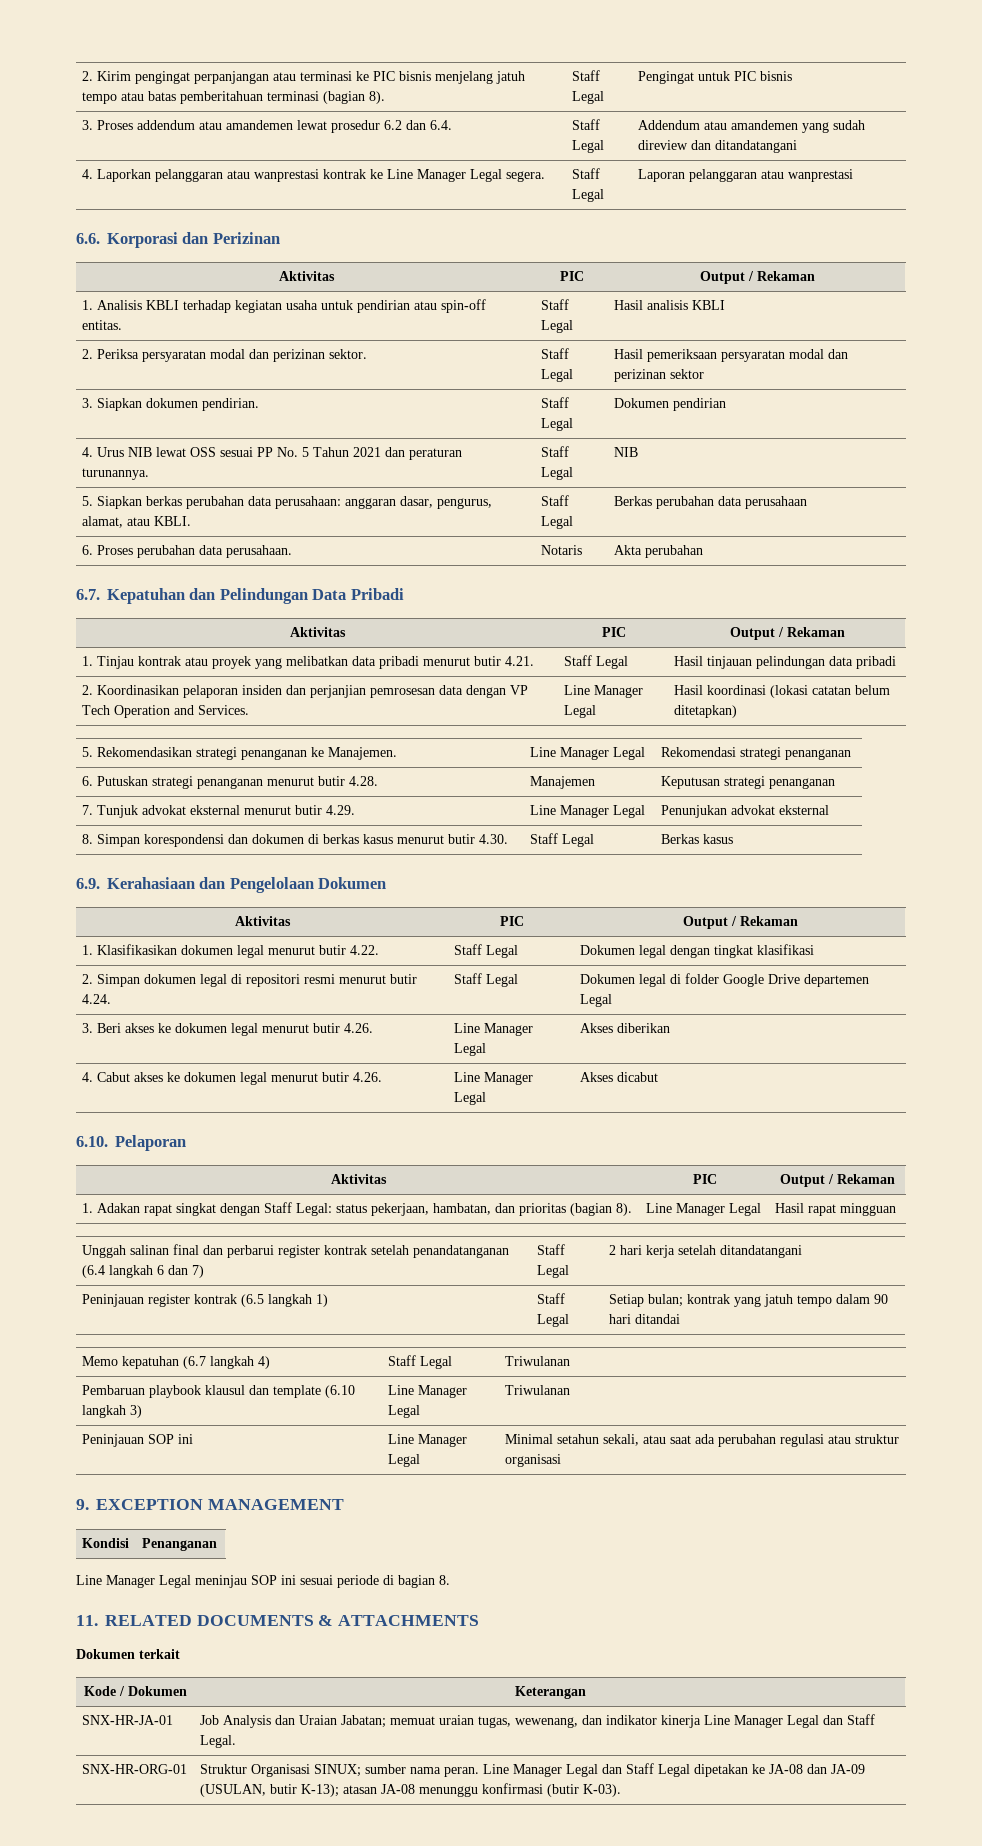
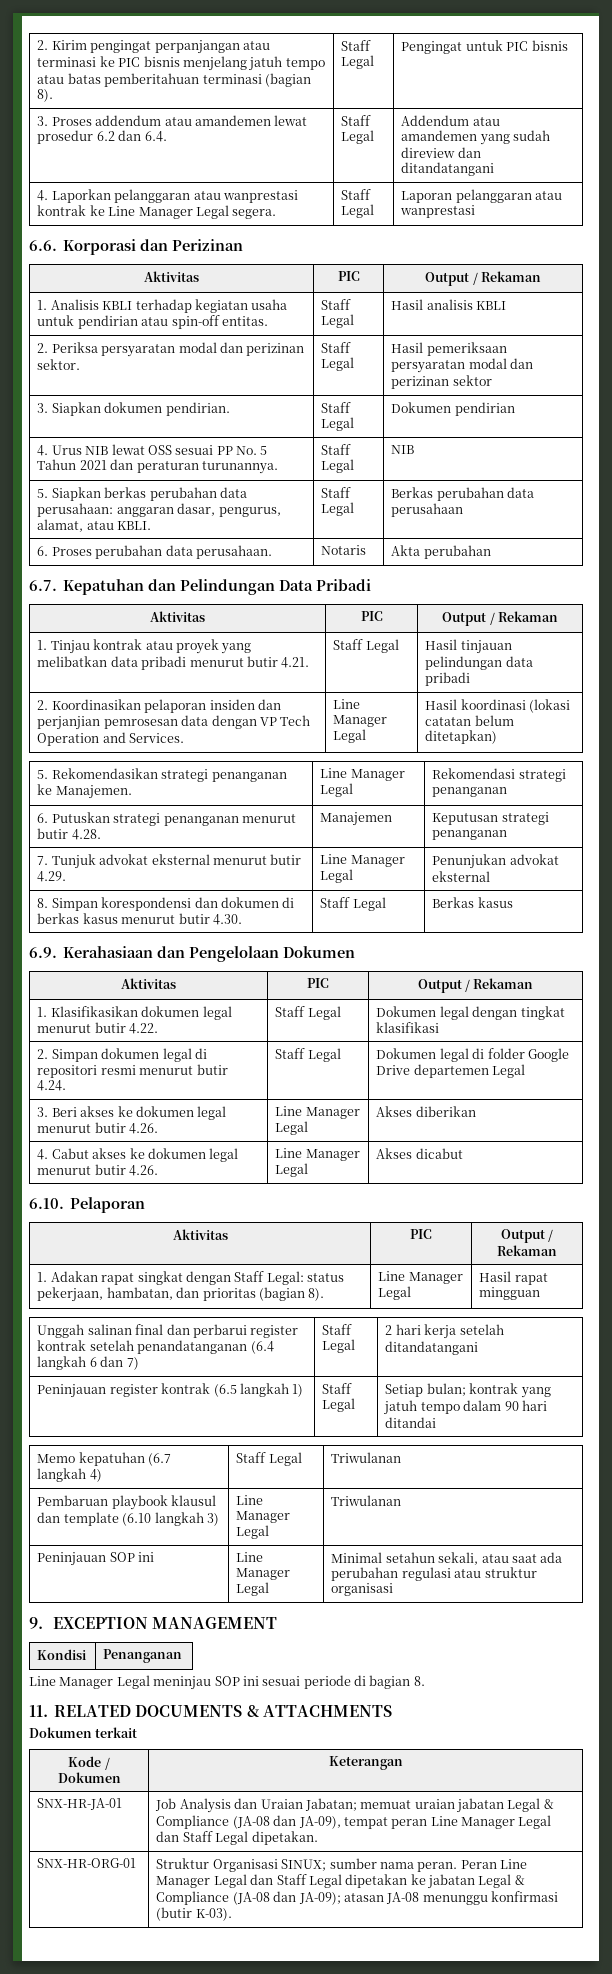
[478,1714,876,1728] [200,1735,237,1748] tugas, wewenang, dan indikator kinerja Line Manager Legal dan Staff Legal. -> [457,1798,554,1813] [156,1815,552,1829] [156,1831,318,1845] jabatan Legal & Compliance (JA-08 dan JA-09), tempat peran Line Manager Legal dan Staff Legal dipetakan.
(480, 1772) none -> [460,1860,497,1869] Peran
[769,1764,866,1774] [200,1784,340,1797] JA-08 dan JA-09 (USULAN, butir K-13); -> [428,1874,525,1889] [156,1891,341,1905] jabatan Legal & Compliance (JA-08 dan JA-09);

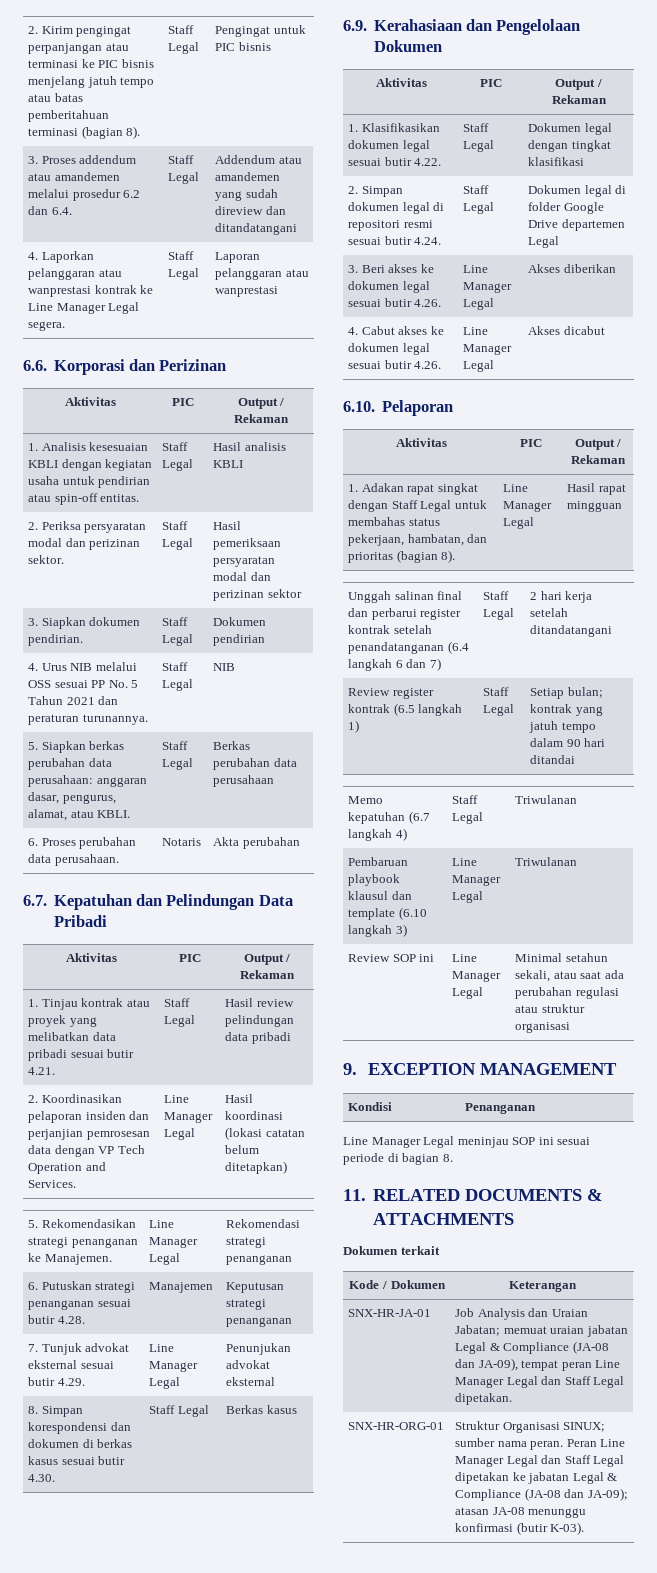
[274,115,308,126] lewat -> [28,189,70,198] melalui
[102,299,192,313] KBLI terhadap -> [89,442,149,451] [28,459,102,471] kesesuaian KBLI dengan
[111,444,145,455] lewat -> [95,662,137,671] melalui
[189,658,244,667] menurut -> [70,1050,104,1058] sesuai
[460,640,512,654] tinjauan -> [256,999,294,1007] review
[241,814,296,823] menurut -> [97,1299,131,1307] sesuai
[212,856,267,865] menurut -> [80,1361,114,1369] sesuai
[121,915,176,924] menurut -> [61,1457,95,1465] sesuai
[37,1024,92,1033] menurut -> [348,158,382,166] sesuai
[139,1066,194,1075] menurut -> [348,237,382,245] sesuai
[37,1124,92,1133] menurut -> [348,299,382,307] sesuai
[37,1166,92,1175] menurut -> [348,361,382,369] sesuai
[266,1271,304,1285] Legal: -> [420,500,487,512] [348,517,406,526] Legal untuk membahas
[37,1384,107,1398] Peninjauan -> [348,688,391,696] Review
[37,1552,107,1566] Peninjauan -> [348,954,391,962] Review

